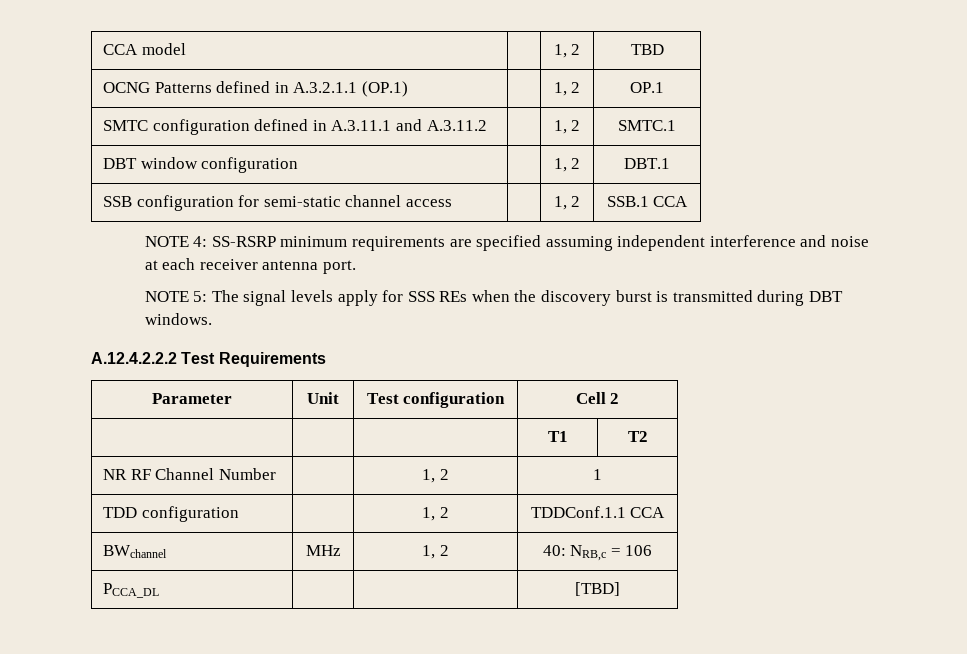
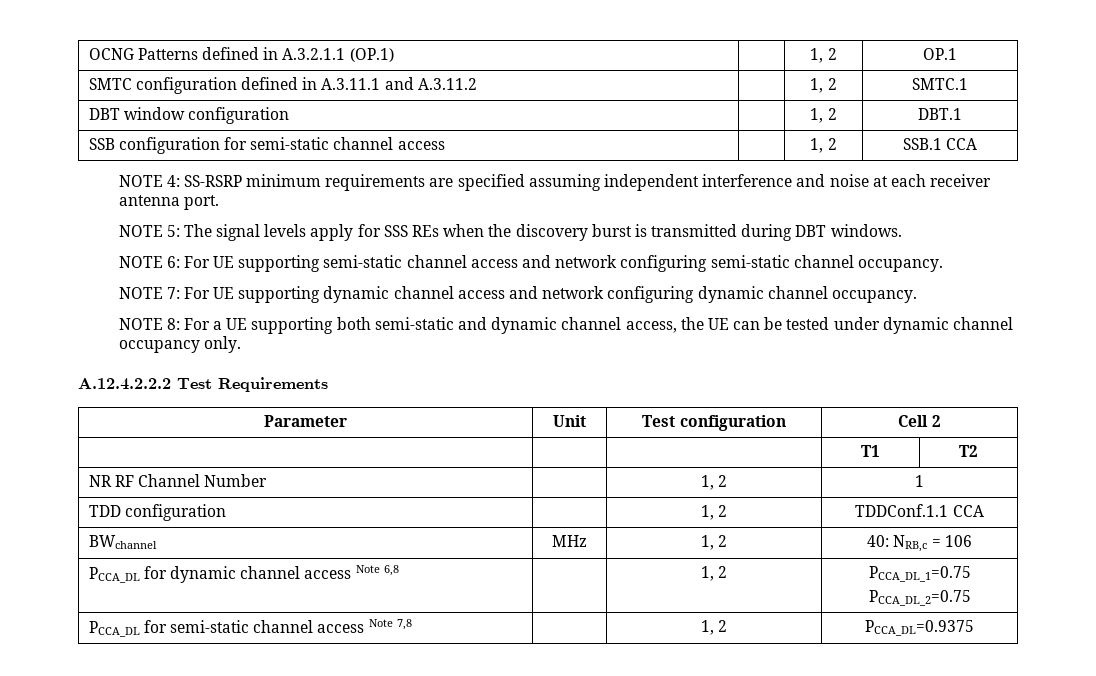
[103,43,186,55] [553,44,581,58] [630,44,664,55] CCA model | | 1, 2 | TBD // -> (88, 54) none
(212, 319) none -> [118,255,943,272] [118,286,917,303] [118,317,1014,334] [118,336,241,353] // NOTE 6: For UE supporting semi-static channel access and network configuring semi-static channel occupancy. // NOTE 7: For UE supporting dynamic channel access and network configuring dynamic channel occupancy. // NOTE 8: For a UE supporting both semi-static and dynamic channel access, the UE can be tested under dynamic channel occupancy only.
[575,582,620,596] | | | [TBD] -> [143,565,399,583] [700,566,728,581] [868,566,971,582] [868,590,971,606] [88,619,412,637] [700,620,728,635] [865,620,974,636] for dynamic channel access Note 6,8 | | 1, 2 | PCCA_DL_1=0.75 // PCCA_DL_2=0.75 // PCCA_DL for semi-static channel access Note 7,8 | | 1, 2 | PCCA_DL=0.9375

